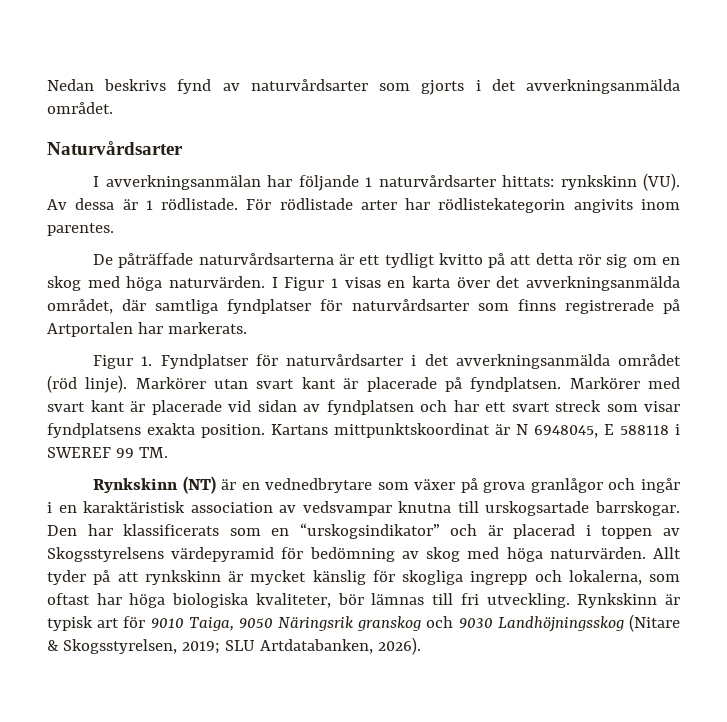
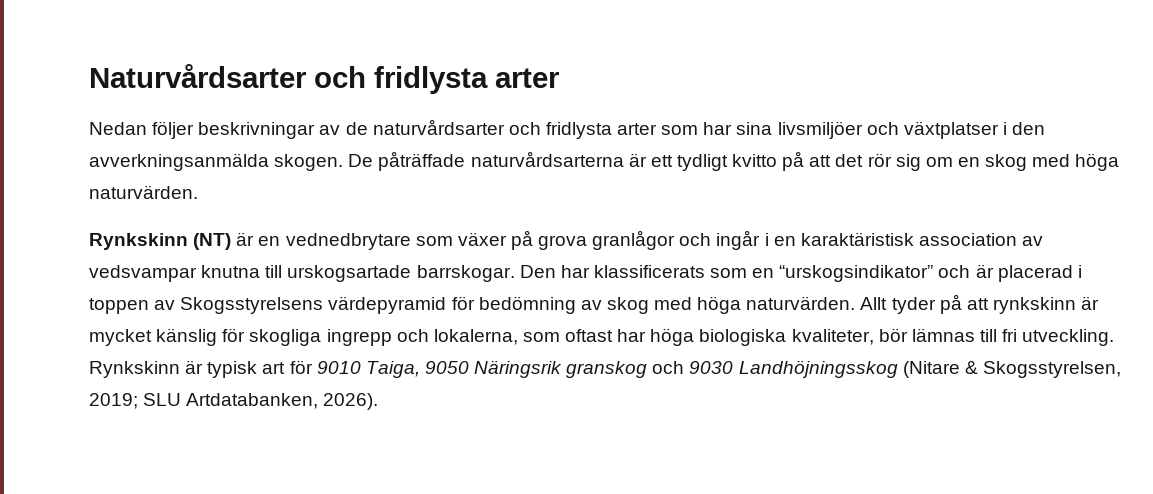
[47,79,680,95] [47,102,113,114] [47,141,183,155] [93,173,680,191] [47,198,680,213] [47,223,114,236] Nedan beskrivs fynd av naturvårdsarter som gjorts i det avverkningsanmälda området. // Naturvårdsarter // I avverkningsanmälan har följande 1 naturvårdsarter hittats: rynkskinn (VU). Av dessa är 1 rödlistade. För rödlistade arter har rödlistekategorin angivits inom parentes. // -> [89,64,560,94] [89,119,1046,139] [89,153,344,171] Naturvårdsarter och fridlysta arter // Nedan följer beskrivningar av de naturvårdsarter och fridlysta arter som har sina livsmiljöer och växtplatser i den avverkningsanmälda skogen.
[535,253,573,265] detta -> [835,154,864,167] det
[271,276,680,291] [47,299,680,314] [47,322,247,337] [93,354,681,369] [47,375,680,393] [47,400,680,415] [47,423,680,438] [47,447,168,458] I Figur 1 visas en karta över det avverkningsanmälda området, där samtliga fyndplatser för naturvårdsarter som finns registrerade på Artportalen har markerats. // Figur 1. Fyndplatser för naturvårdsarter i det avverkningsanmälda området (röd linje). Markörer utan svart kant är placerade på fyndplatsen. Markörer med svart kant är placerade vid sidan av fyndplatsen och har ett svart streck som visar fyndplatsens exakta position. Kartans mittpunktskoordinat är N 6948045, E 588118 i SWEREF 99 TM. -> (198, 192) none

